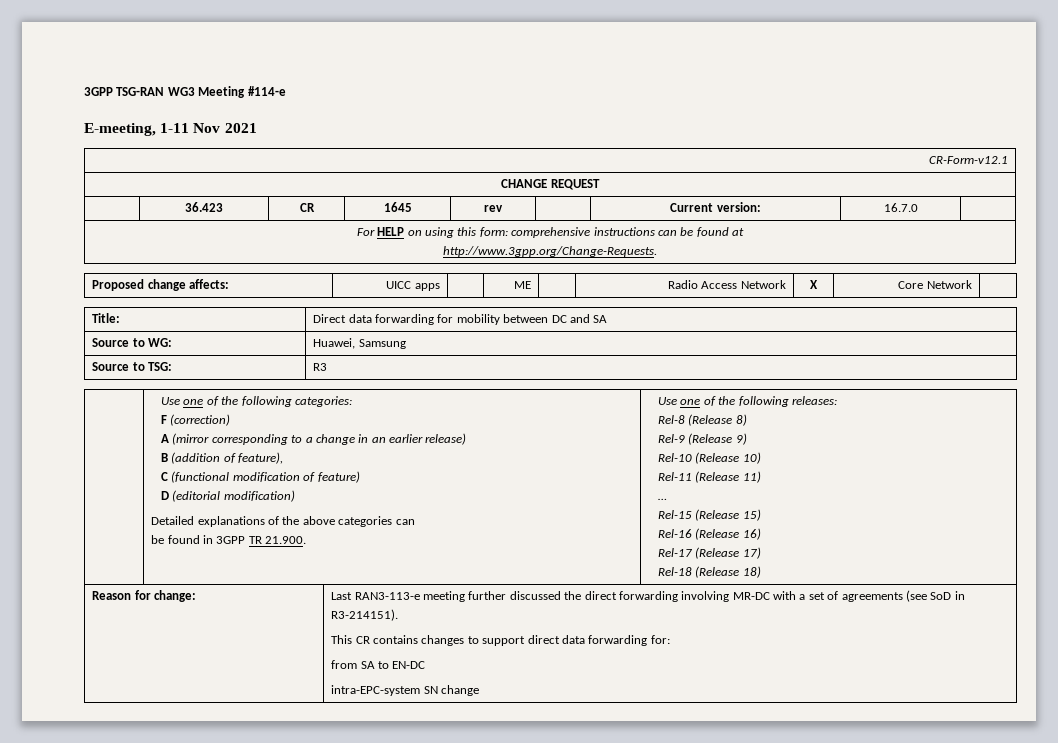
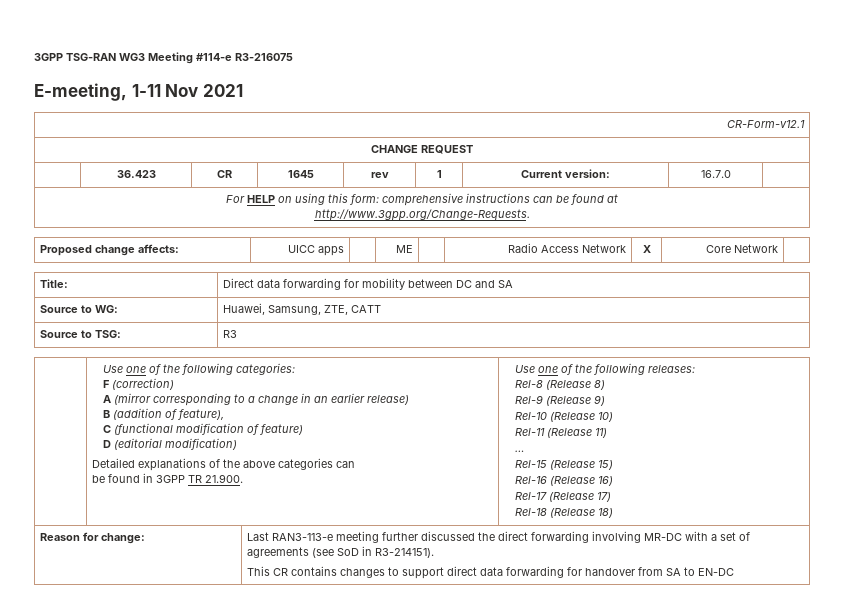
(286, 91) none -> [235,53,293,61] R3-216075
(503, 208) none -> [436,170,442,178] 1
[358,339,406,349] Samsung -> [268,305,382,315] Samsung, ZTE, CATT
[650,635,670,644] for: // -> [567,567,636,576] for handover
[331,685,480,696] // intra-EPC-system SN change -> (735, 572) none

